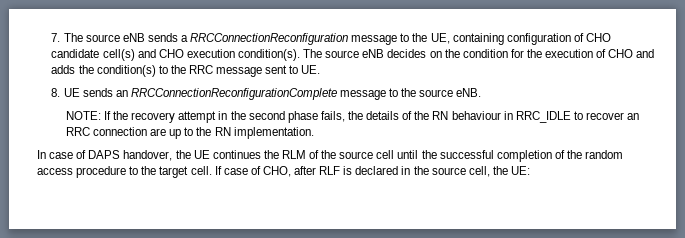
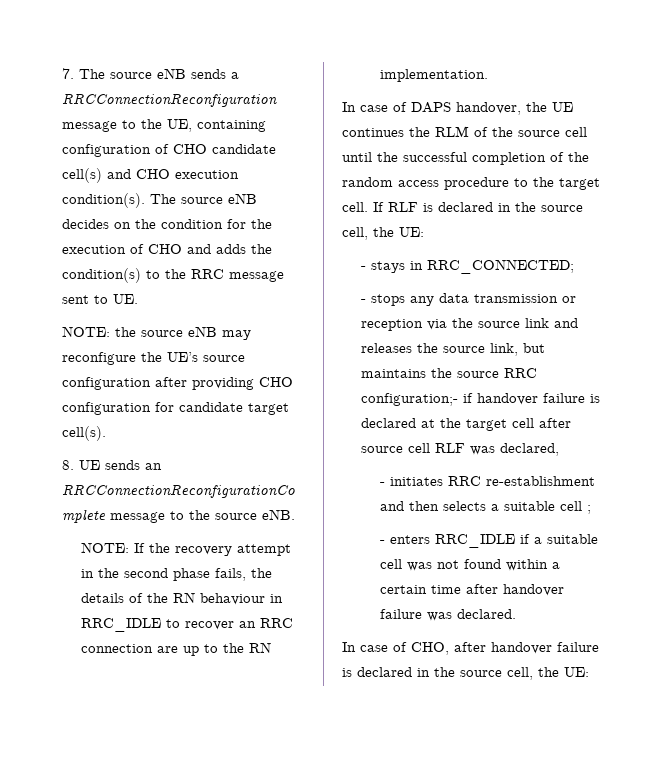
(321, 69) none -> [62,326,252,340] [62,352,246,365] [62,377,294,390] [62,402,290,415] [62,426,107,441] // NOTE: the source eNB may reconfigure the UE’s source configuration after providing CHO configuration for candidate target cell(s).
[223,166,317,177] case of CHO, after -> (384, 207) none
(530, 170) none -> [361,259,575,274] [361,293,577,306] [361,318,579,331] [361,343,546,356] [361,368,538,378] [361,393,601,406] [361,418,572,431] [361,443,560,456] [380,476,596,486] [380,501,592,514] [380,534,599,548] [380,559,561,571] [380,584,565,596] [380,609,517,621] [342,642,599,655] [342,667,589,680] // - stays in RRC_CONNECTED; // - stops any data transmission or reception via the source link and releases the source link, but maintains the source RRC configuration;- if handover failure is declared at the target cell after source cell RLF was declared, // - initiates RRC re-establishment and then selects a suitable cell ; // - enters RRC_IDLE if a suitable cell was not found within a certain time after handover failure was declared. // In case of CHO, after handover failure is declared in the source cell, the UE:

